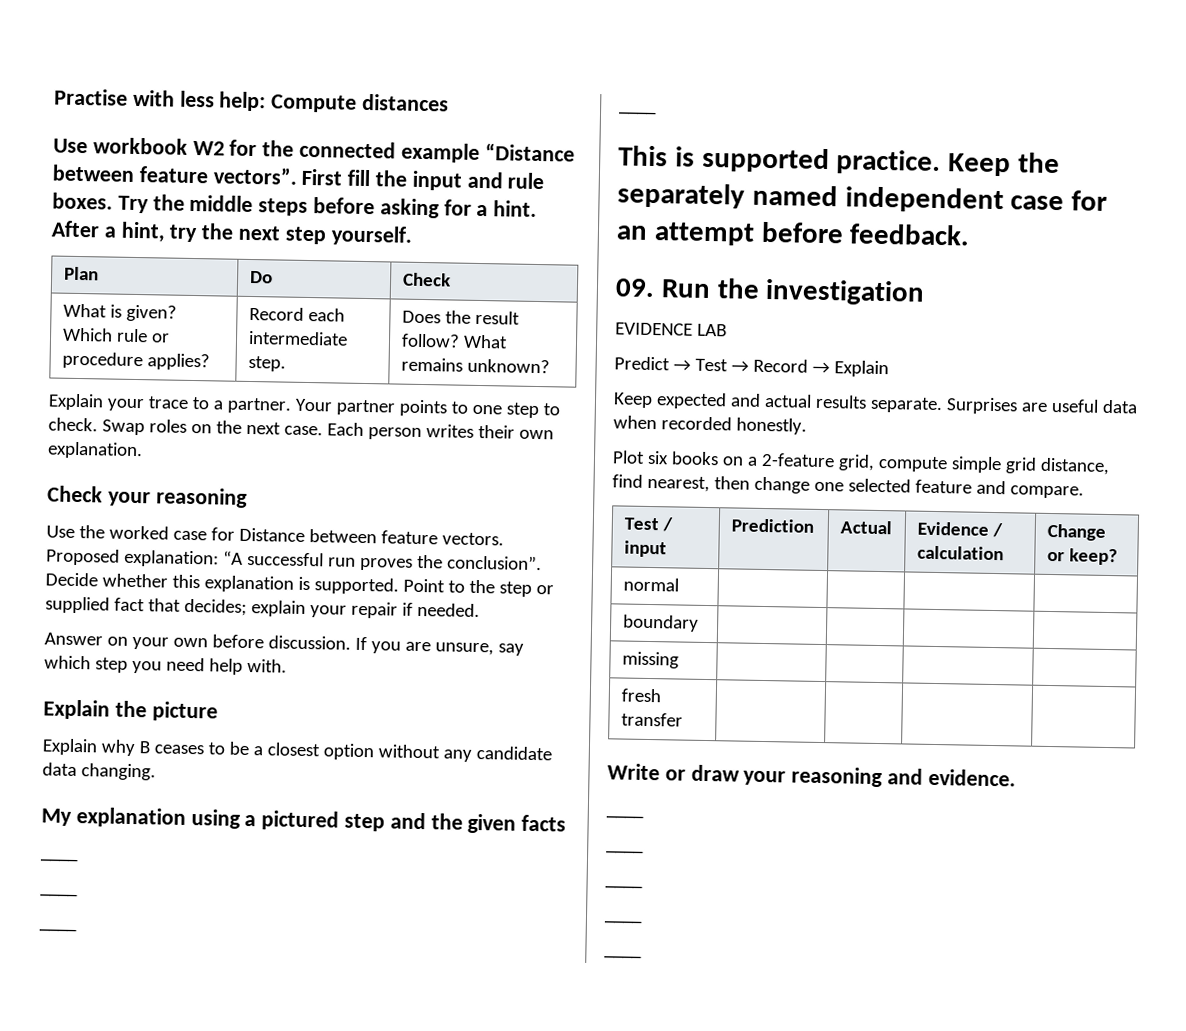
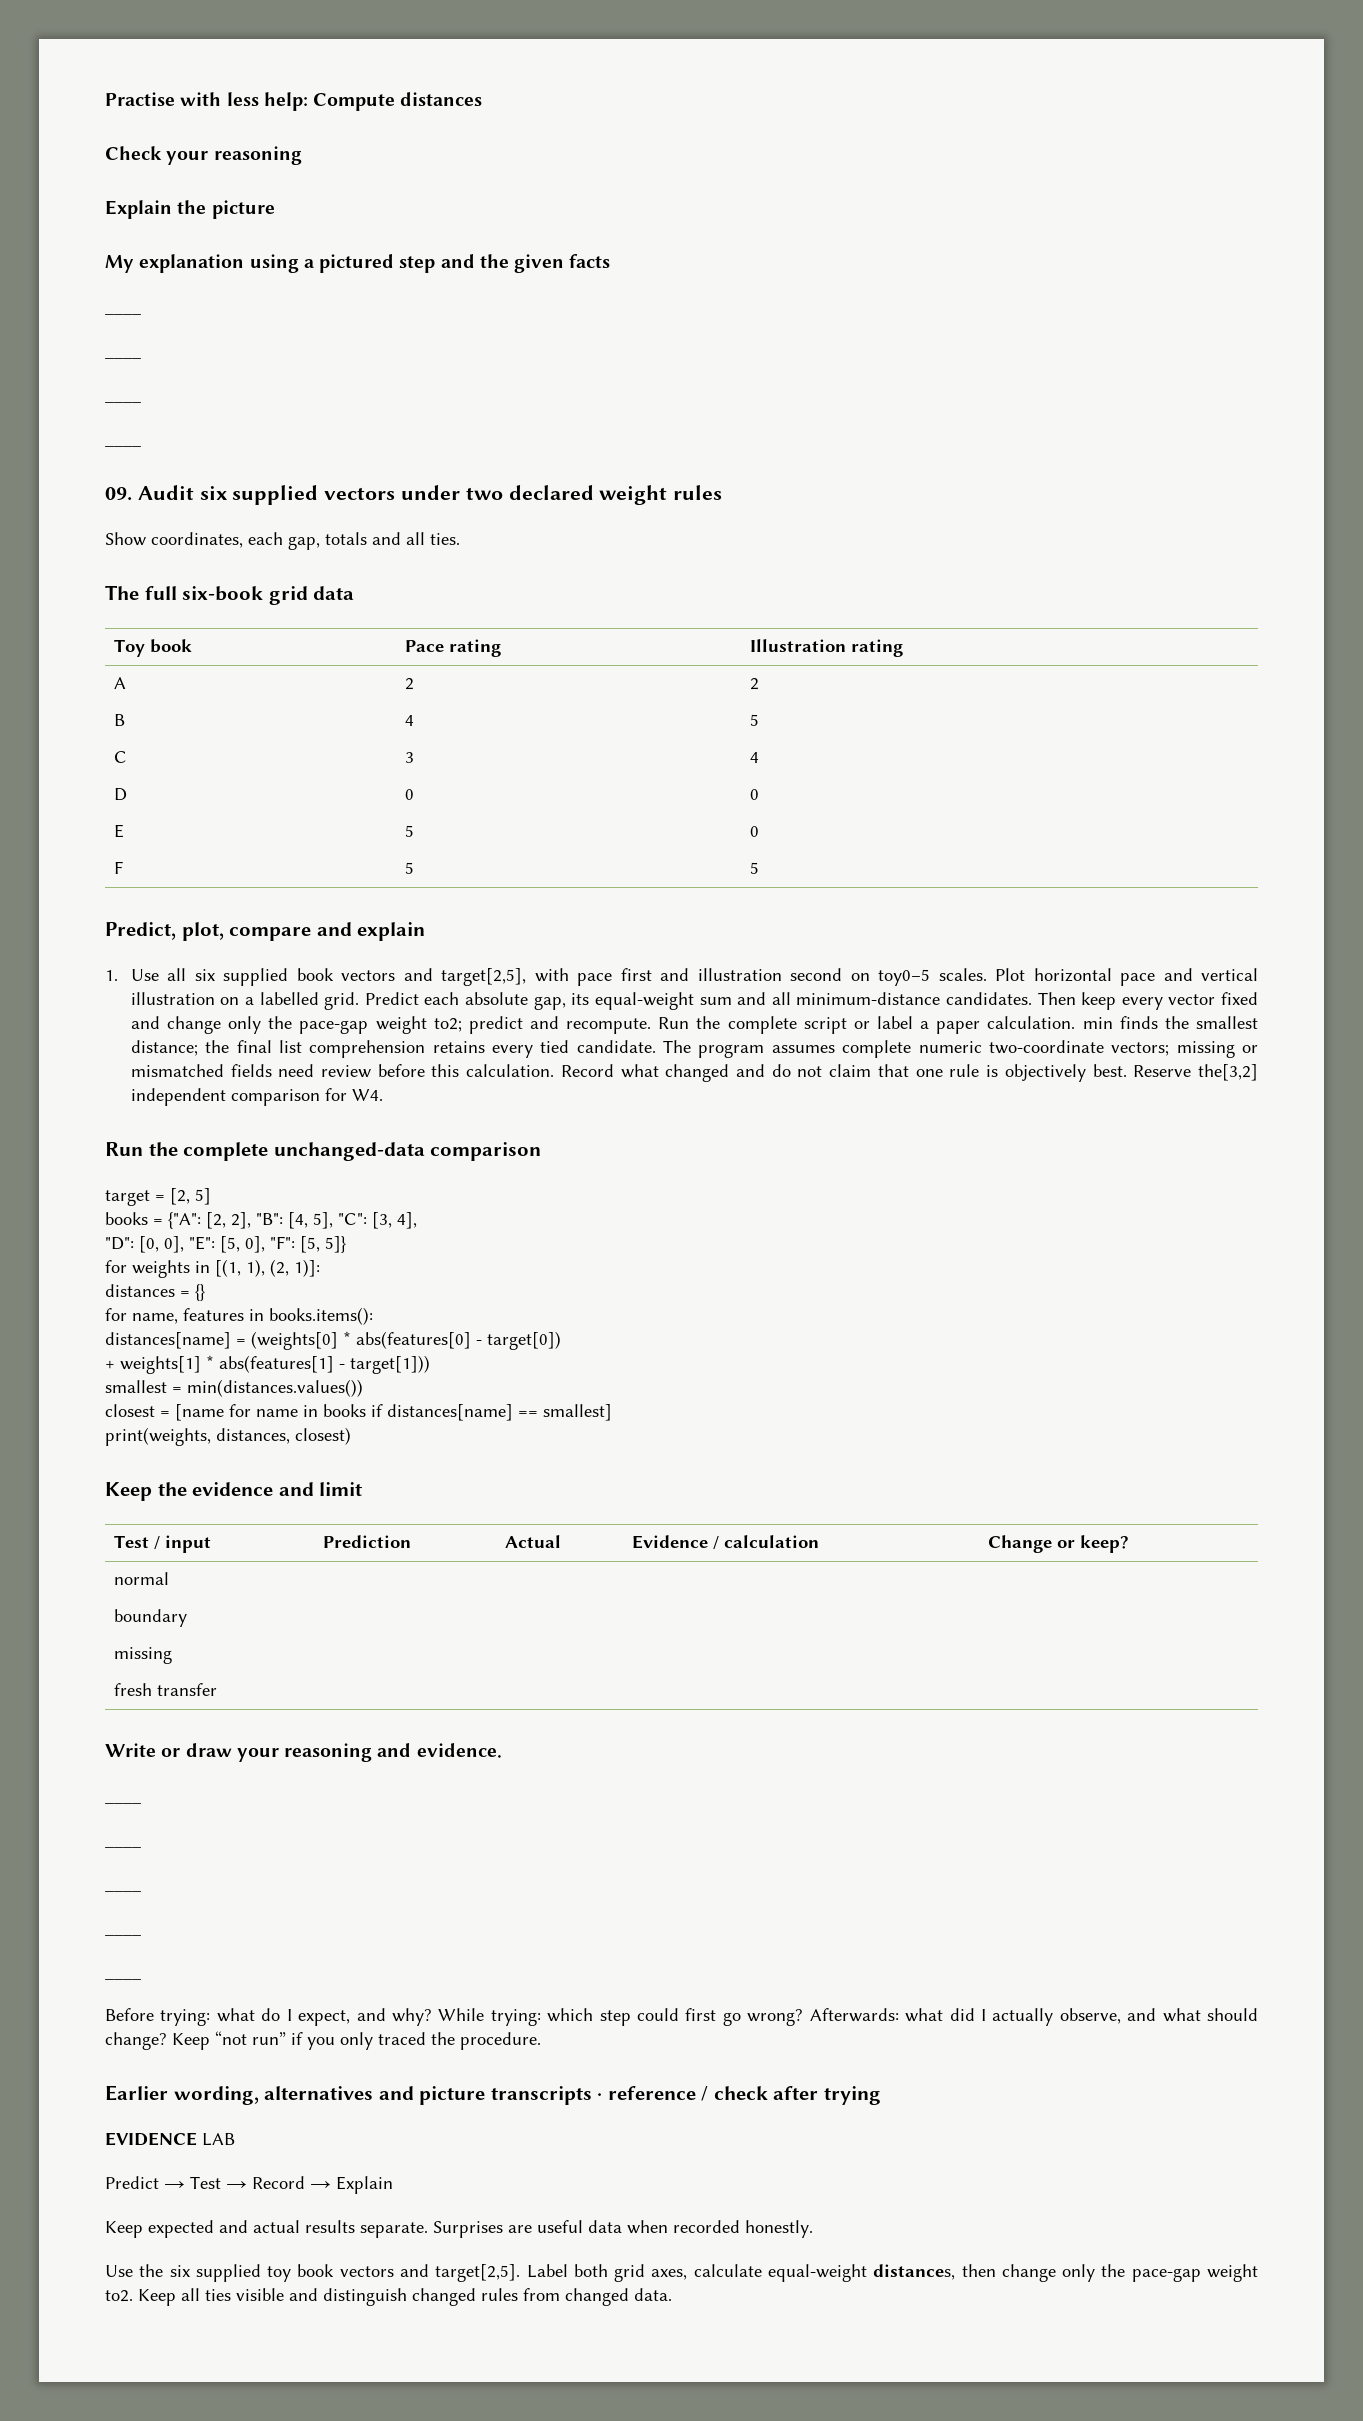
[53,137,575,163] [52,164,545,191] [52,192,538,219] [51,220,413,246] [63,266,99,281] [249,270,273,284] [401,272,451,287] [62,303,177,322] [61,327,170,343] [61,351,210,371] [248,306,345,322] [247,330,348,346] [247,355,286,372] [401,310,520,325] [400,333,508,349] [400,357,550,374] [48,393,560,419] [48,417,554,440] [47,441,143,460] [47,485,248,508] [46,525,504,546] [46,548,542,571] [45,572,554,597] [45,596,480,619] [44,632,524,656] [44,655,287,675] [43,699,218,722] [42,738,552,762] [42,762,156,781] Use workbook W2 for the connected example “Distance between feature vectors”. First fill the input and rule boxes. Try the middle steps before asking for a hint. After a hint, try the next step yourself. // Plan | Do | Check // What is given? Which rule or procedure applies? | Record each intermediate step. | Does the result follow? What remains unknown? // Explain your trace to a partner. Your partner points to one step to check. Swap roles on the next case. Each person writes their own explanation. // Check your reasoning // Use the worked case for Distance between feature vectors. Proposed explanation: “A successful run proves the conclusion”. Decide whether this explanation is supported. Point to the step or supplied fact that decides; explain your repair if needed. // Answer on your own before discussion. If you are unsure, say which step you need help with. // Explain the picture // Explain why B ceases to be a closest option without any candidate data changing. -> [105,146,302,165] [105,200,275,219] Check your reasoning // Explain the picture
[618,145,1061,177] [617,182,1108,214] [616,221,971,246] [615,278,926,306] [615,322,727,337] [614,356,889,378] [613,392,1138,415] [613,415,807,435] [612,450,1110,475] [612,474,1084,499] This is supported practice. Keep the separately named independent case for an attempt before feedback. // 09. Run the investigation // EVIDENCE LAB // Predict → Test → Record → Explain // Keep expected and actual results separate. Surprises are useful data when recorded honestly. // Plot six books on a 2-feature grid, compute simple grid distance, find nearest, then change one selected feature and compare. -> [105,485,723,505] [105,532,460,550] [105,585,355,605] [113,639,192,657] [404,639,501,657] [749,639,903,657] [113,677,126,689] [404,678,414,690] [749,678,759,690] [113,714,125,726] [404,715,414,726] [749,714,759,726] [113,751,127,763] [404,752,414,763] [749,752,759,763] [113,788,127,801] [404,789,414,800] [749,789,759,800] [113,824,124,838] [404,825,414,837] [749,826,759,837] [113,861,123,874] [404,862,414,874] [749,862,759,874] [105,922,426,941] [105,968,1258,986] [130,992,1258,1010] [130,1016,1258,1034] [130,1040,1258,1058] [130,1064,1258,1082] [130,1088,383,1106] [105,1142,542,1161] [105,1188,211,1206] [105,1212,417,1229] [105,1236,346,1253] [105,1259,320,1278] [105,1284,205,1301] [105,1307,373,1325] [105,1331,561,1350] [105,1355,430,1374] [105,1379,363,1397] [105,1404,612,1421] [105,1427,351,1446] [105,1482,363,1501] 09. Audit six supplied vectors under two declared weight rules // Show coordinates, each gap, totals and all ties. // The full six-book grid data // Toy book | Pace rating | Illustration rating // A | 2 | 2 // B | 4 | 5 // C | 3 | 4 // D | 0 | 0 // E | 5 | 0 // F | 5 | 5 // Predict, plot, compare and explain // 1. Use all six supplied book vectors and target[2,5], with pace first and illustration second on toy0–5 scales. Plot horizontal pace and vertical illustration on a labelled grid. Predict each absolute gap, its equal-weight sum and all minimum-distance candidates. Then keep every vector fixed and change only the pace-gap weight to2; predict and recompute. Run the complete script or label a paper calculation. min finds the smallest distance; the final list comprehension retains every tied candidate. The program assumes complete numeric two-coordinate vectors; missing or mismatched fields need review before this calculation. Record what changed and do not claim that one rule is objectively best. Reserve the[3,2] independent comparison for W4. // Run the complete unchanged-data comparison // target = [2, 5] // books = {"A": [2, 2], "B": [4, 5], "C": [3, 4], // "D": [0, 0], "E": [5, 0], "F": [5, 5]} // for weights in [(1, 1), (2, 1)]: // distances = {} // for name, features in books.items(): // distances[name] = (weights[0] * abs(features[0] - target[0]) // + weights[1] * abs(features[1] - target[1])) // smallest = min(distances.values()) // closest = [name for name in books if distances[name] == smallest] // print(weights, distances, closest) // Keep the evidence and limit
(642, 957) none -> [105,2008,1258,2026] [105,2031,541,2050] [105,2085,881,2105] [105,2132,235,2146] [105,2176,393,2194] [105,2220,813,2238] [105,2264,1259,2282] [105,2288,672,2306] // Before trying: what do I expect, and why? While trying: which step could first go wrong? Afterwards: what did I actually observe, and what should change? Keep “not run” if you only traced the procedure. // Earlier wording, alternatives and picture transcripts · reference / check after trying // EVIDENCE LAB // Predict → Test → Record → Explain // Keep expected and actual results separate. Surprises are useful data when recorded honestly. // Use the six supplied toy book vectors and target[2,5]. Label both grid axes, calculate equal-weight distances, then change only the pace-gap weight to2. Keep all ties visible and distinguish changed rules from changed data.

